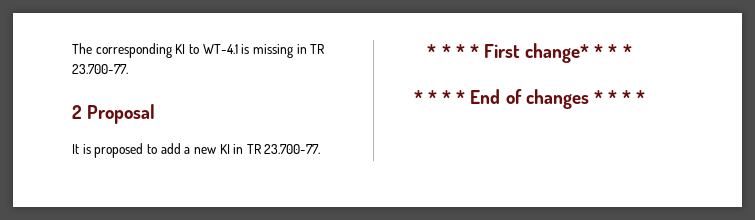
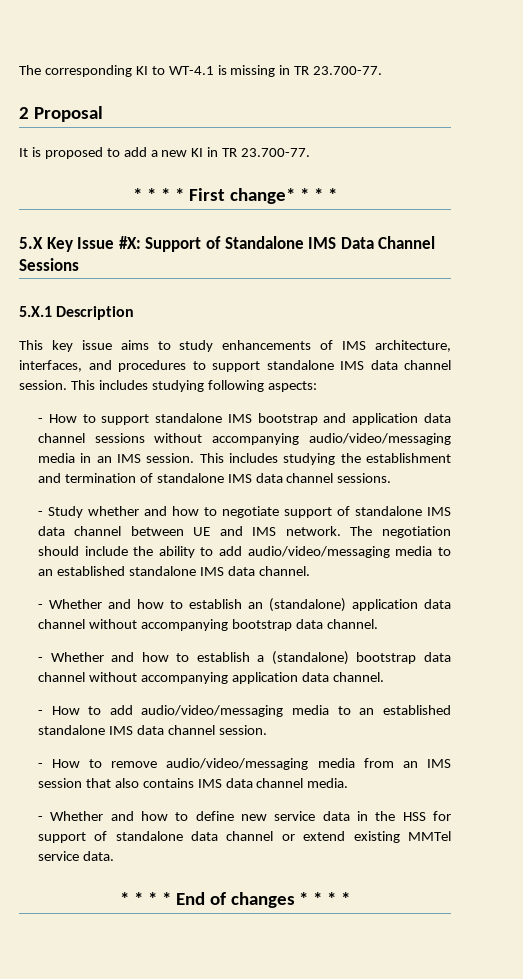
(632, 51) none -> [19,236,436,252] [19,258,79,271] [19,306,135,320] [19,340,452,352] [19,360,451,372] [19,380,317,392] [37,413,451,425] [37,433,451,445] [37,453,452,465] [37,473,392,483] [37,506,451,518] [37,526,451,538] [37,546,452,558] [37,566,310,576] [37,598,451,612] [37,619,378,631] [37,651,451,665] [37,672,384,684] [37,705,451,717] [37,725,267,735] [37,758,451,770] [37,778,349,788] [37,811,452,821] [37,831,451,843] [37,851,114,861] // 5.X Key Issue #X: Support of Standalone IMS Data Channel Sessions // 5.X.1 Description // This key issue aims to study enhancements of IMS architecture, interfaces, and procedures to support standalone IMS data channel session. This includes studying following aspects: // - How to support standalone IMS bootstrap and application data channel sessions without accompanying audio/video/messaging media in an IMS session. This includes studying the establishment and termination of standalone IMS data channel sessions. // - Study whether and how to negotiate support of standalone IMS data channel between UE and IMS network. The negotiation should include the ability to add audio/video/messaging media to an established standalone IMS data channel. // - Whether and how to establish an (standalone) application data channel without accompanying bootstrap data channel. // - Whether and how to establish a (standalone) bootstrap data channel without accompanying application data channel. // - How to add audio/video/messaging media to an established standalone IMS data channel session. // - How to remove audio/video/messaging media from an IMS session that also contains IMS data channel media. // - Whether and how to define new service data in the HSS for support of standalone data channel or extend existing MMTel service data.

